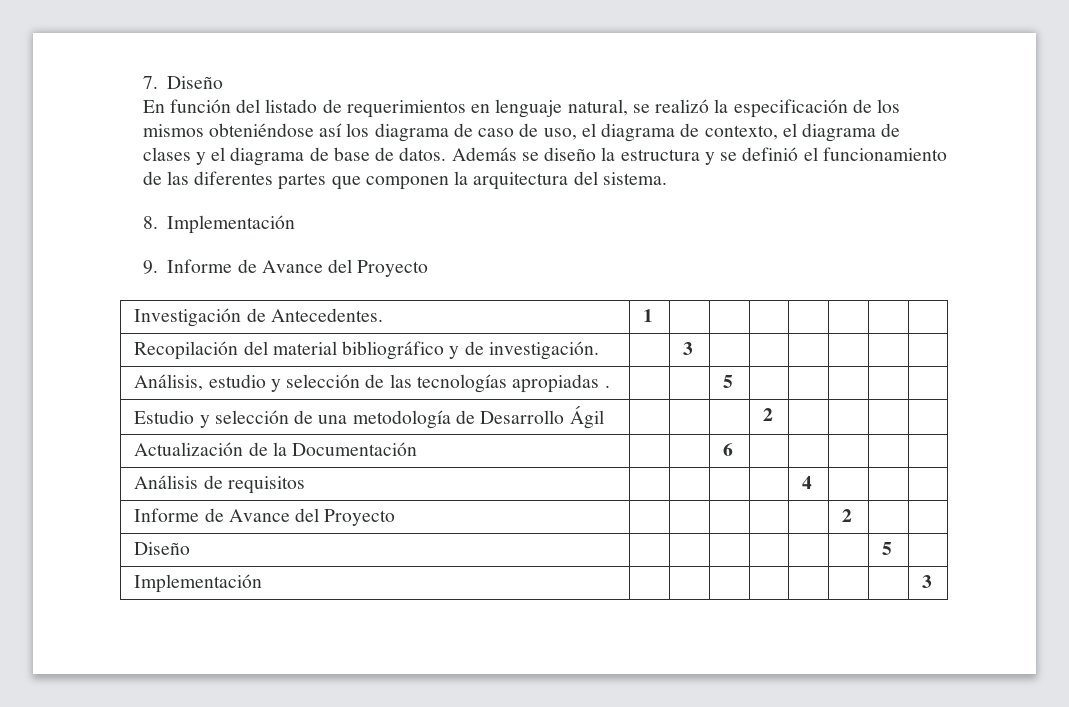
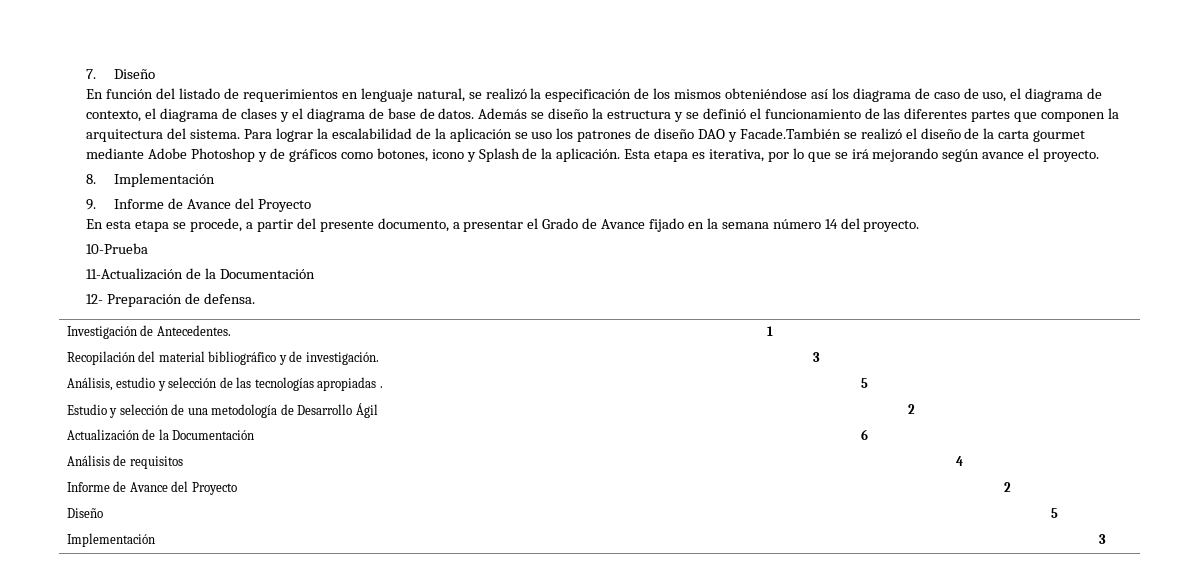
(667, 178) none -> [244,128,1086,142] [86,148,1100,162] Para lograr la escalabilidad de la aplicación se uso los patrones de diseño DAO y Facade.También se realizó el diseño de la carta gourmet mediante Adobe Photoshop y de gráficos como botones, icono y Splash de la aplicación. Esta etapa es iterativa, por lo que se irá mejorando según avance el proyecto.
(429, 268) none -> [86,218,920,232] [86,243,149,254] [86,268,316,280] [86,293,256,307] // En esta etapa se procede, a partir del presente documento, a presentar el Grado de Avance fijado en la semana número 14 del proyecto. // 10-Prueba // 11-Actualización de la Documentación // 12- Preparación de defensa.

